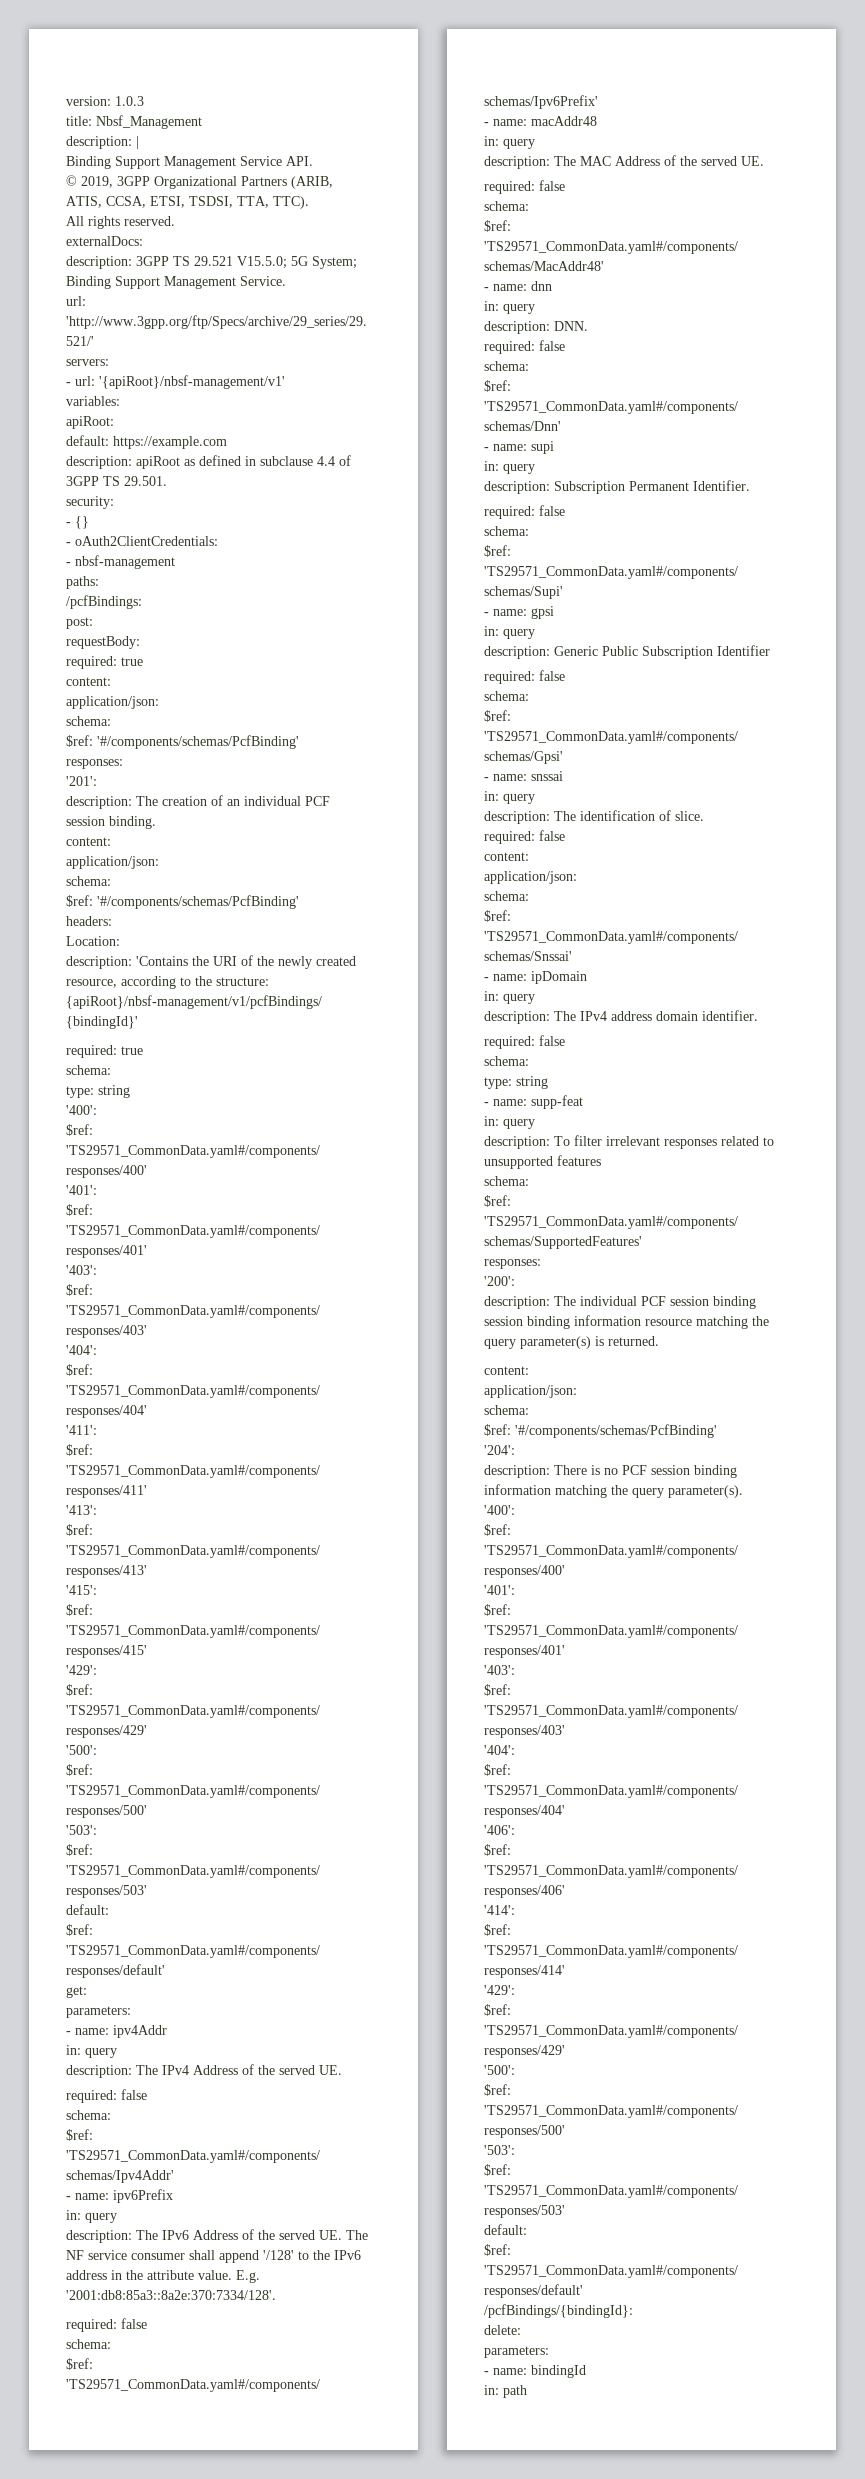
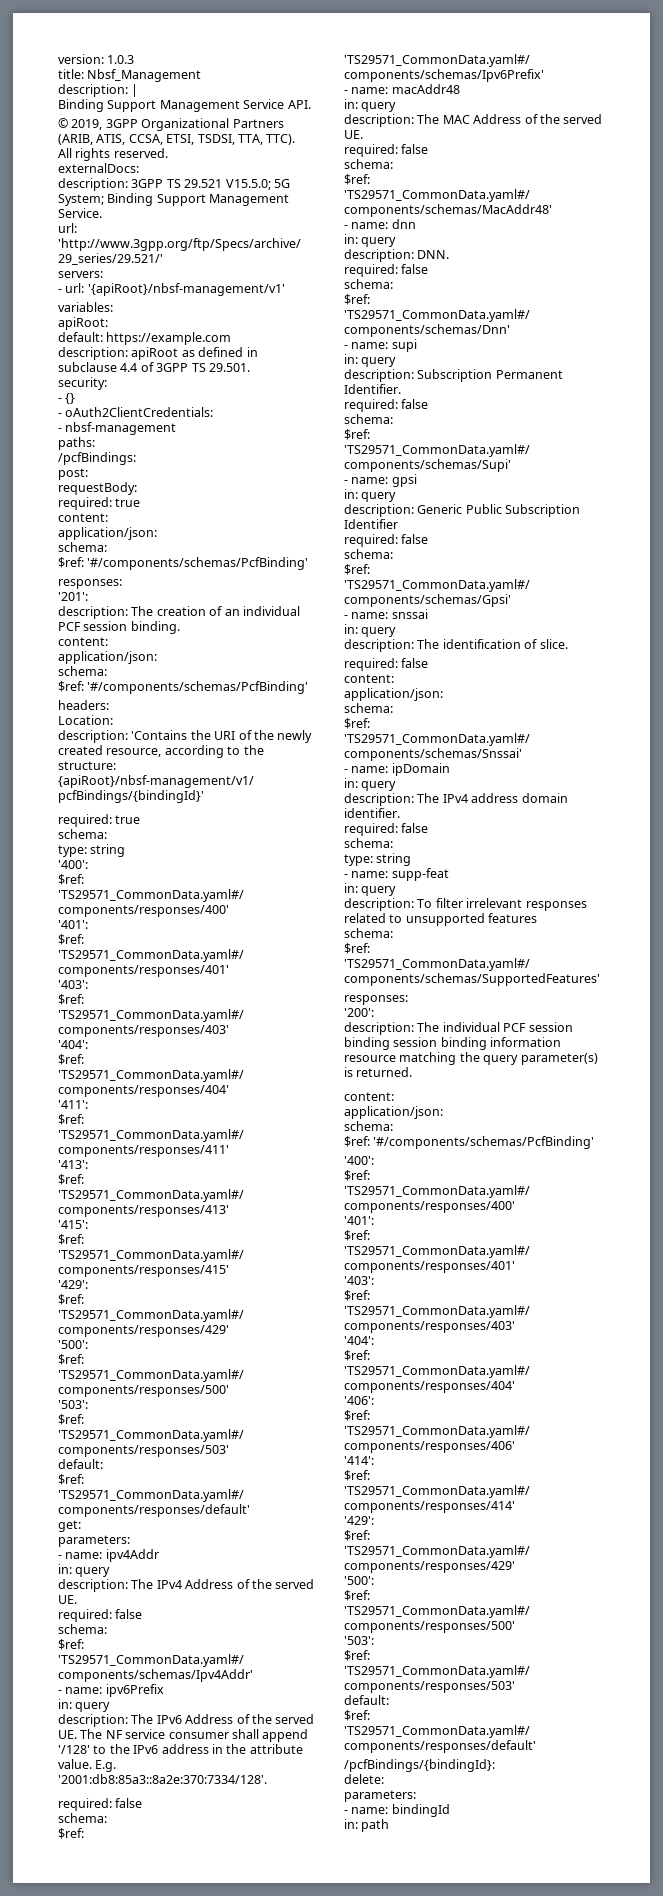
[484,1445,515,1455] [484,1465,737,1478] [484,1484,743,1498] // '204': // description: There is no PCF session binding information matching the query parameter(s). -> (595, 1142) none

